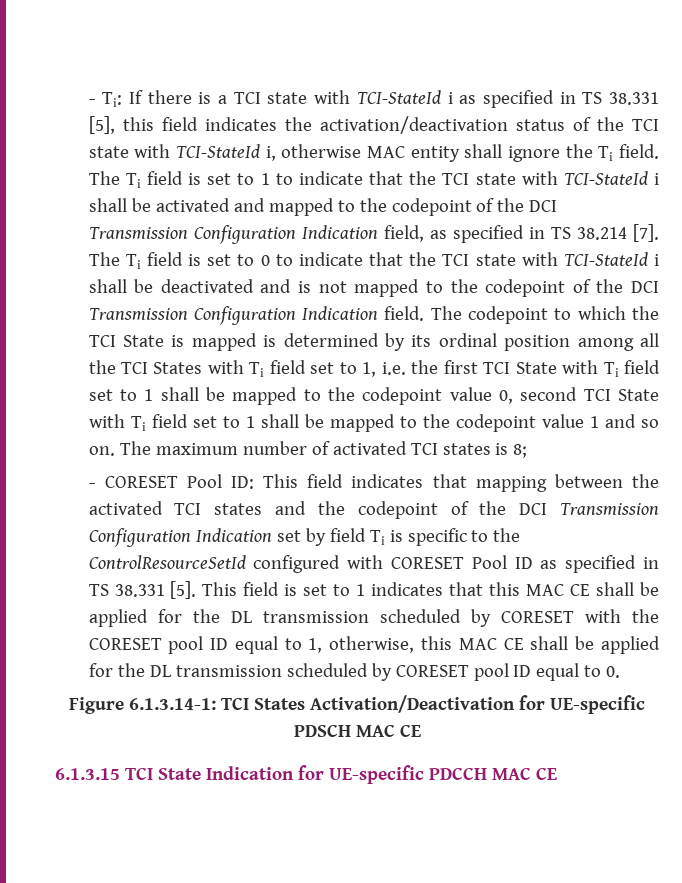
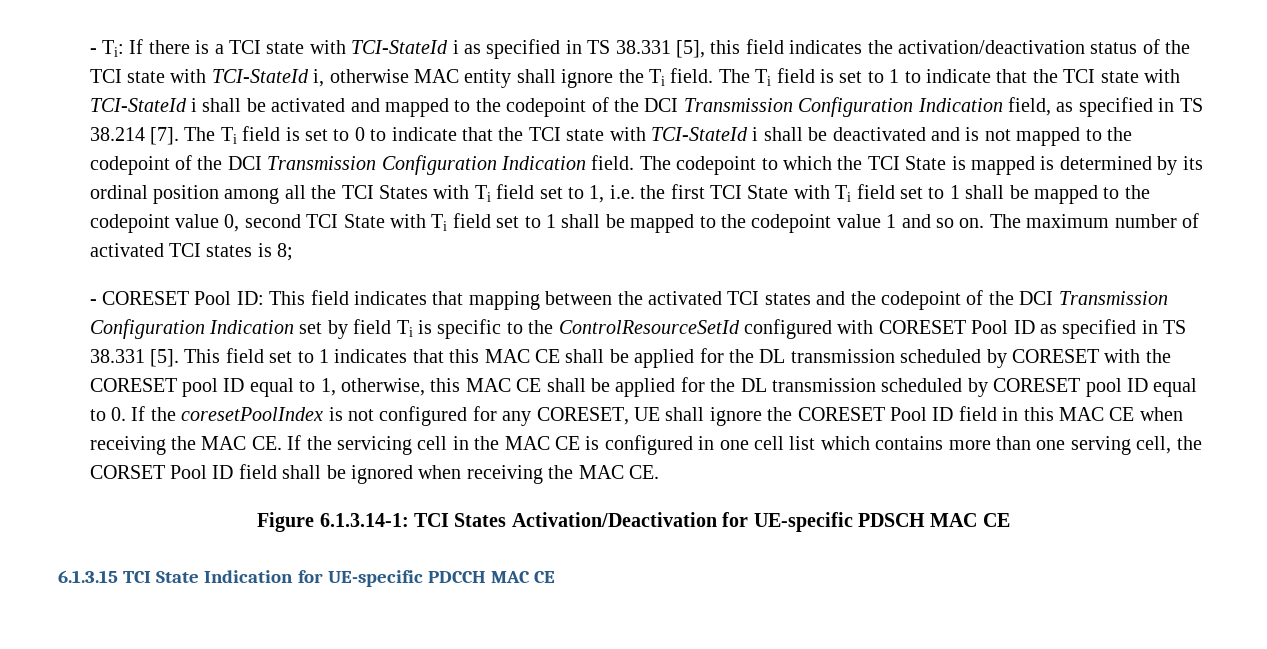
[284,584,298,596] is -> (264, 355) none
(621, 672) none -> [131,406,1183,426] [89,435,1202,455] [89,464,659,484] If the coresetPoolIndex is not configured for any CORESET, UE shall ignore the CORESET Pool ID field in this MAC CE when receiving the MAC CE. If the servicing cell in the MAC CE is configured in one cell list which contains more than one serving cell, the CORSET Pool ID field shall be ignored when receiving the MAC CE.

